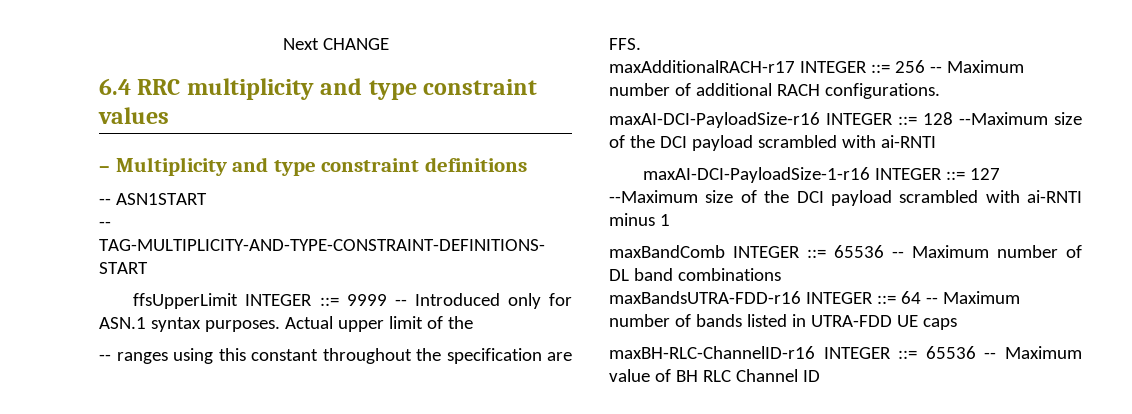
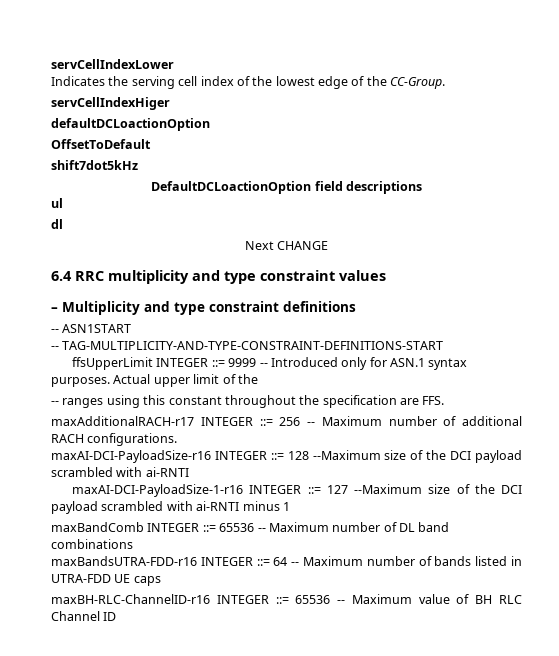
(282, 44) none -> [51,59,174,69] [51,76,446,89] [51,97,170,110] [51,118,210,131] [51,139,151,149] [51,160,138,170] [151,181,422,194] [51,198,63,208] [51,219,63,229] servCellIndexLower // Indicates the serving cell index of the lowest edge of the CC-Group. // servCellIndexHiger // defaultDCLoactionOption // OffsetToDefault // shift7dot5kHz // DefaultDCLoactionOption field descriptions // ul // dl //

